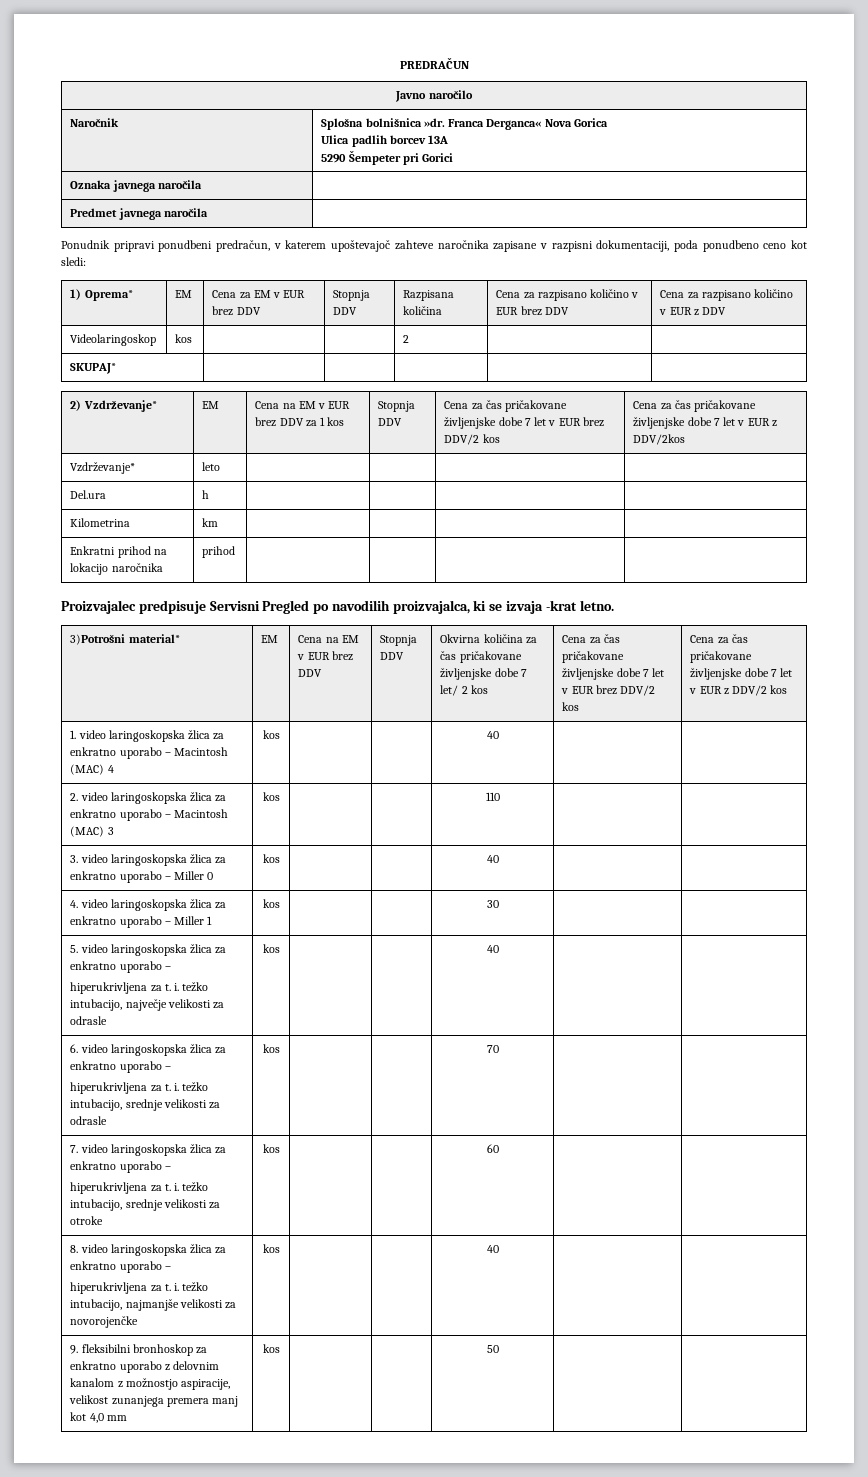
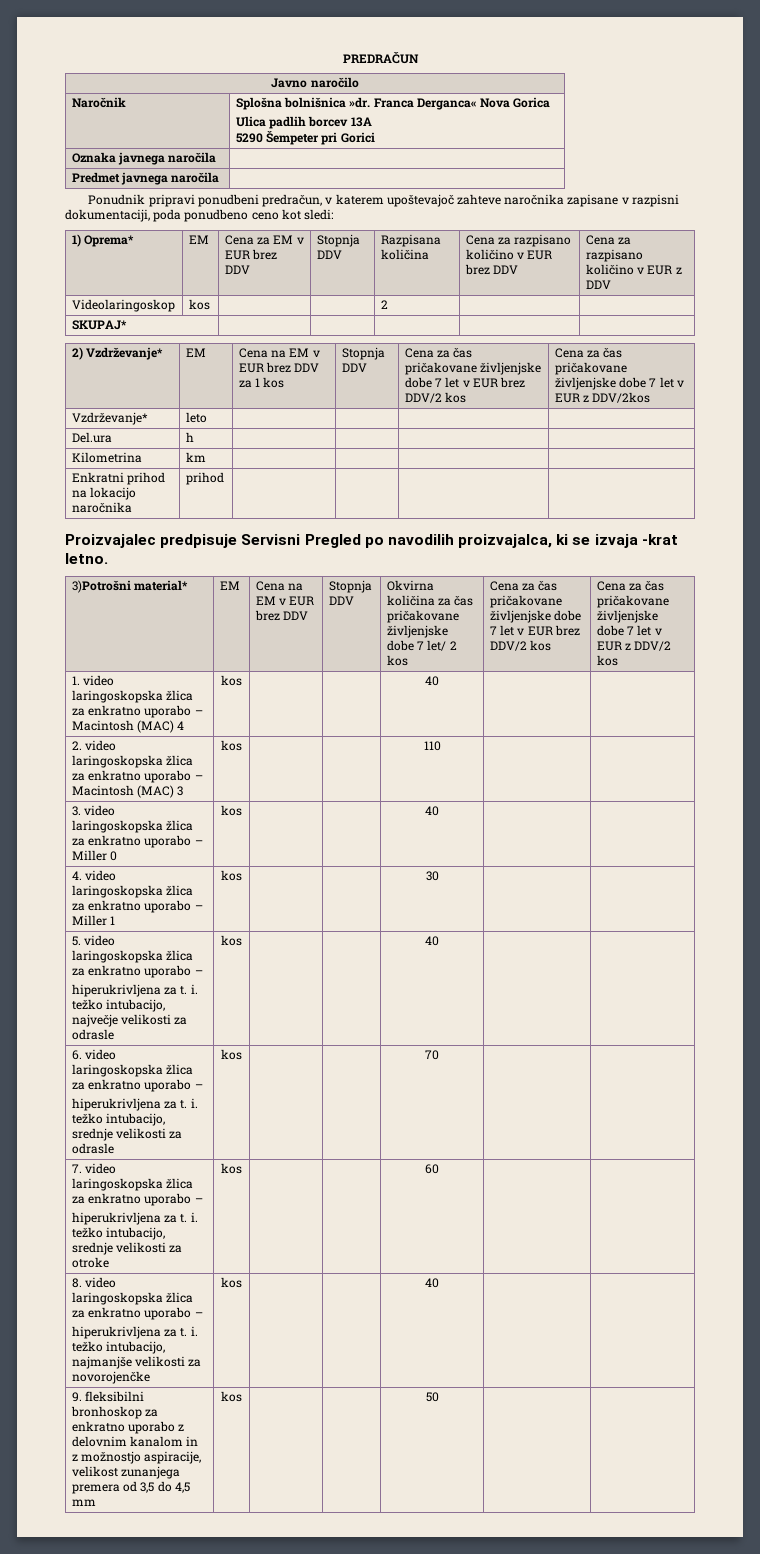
(115, 1382) none -> [186,1436,199,1446] in
[212,1396,239,1407] [70,1412,104,1423] manj kot 4,0 -> [123,1481,190,1493] od 3,5 do 4,5

